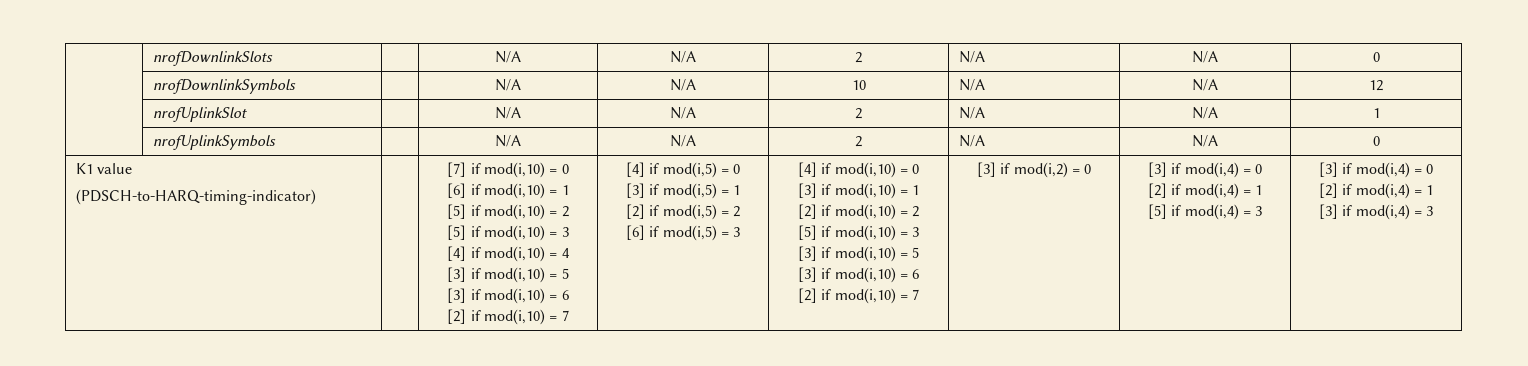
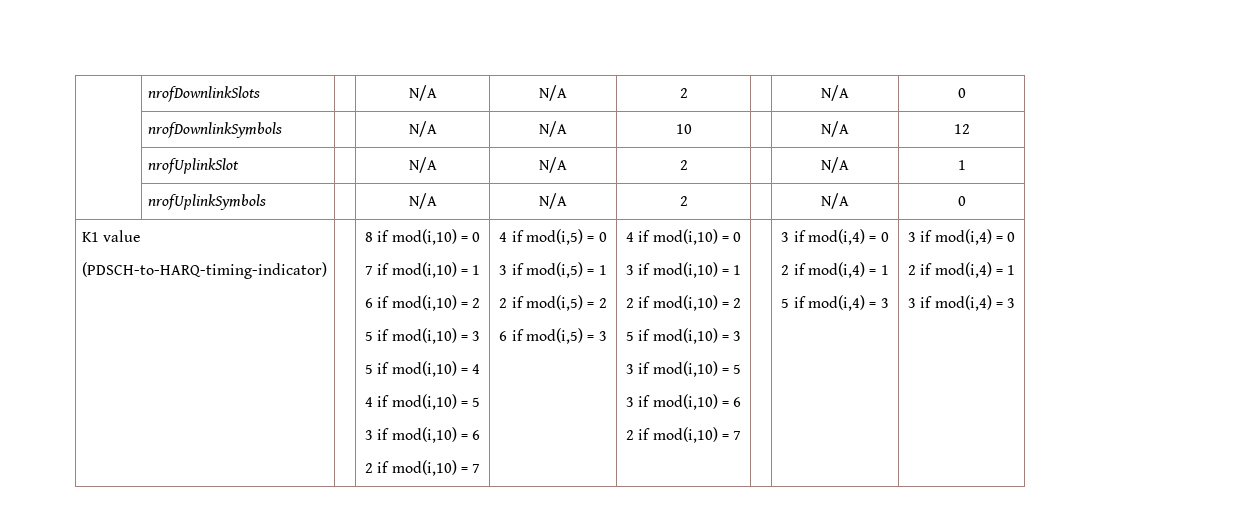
[958,51,985,63] N/A -> (688, 93) none
[958,79,985,91] N/A -> (692, 129) none
[958,107,985,119] N/A -> (688, 165) none
[958,135,985,147] N/A -> (688, 201) none
[447,162,569,178] [447,183,569,199] [447,204,569,220] [447,225,569,241] [447,246,467,261] [7] if mod(i,10) = 0 // [6] if mod(i,10) = 1 // [5] if mod(i,10) = 2 // [5] if mod(i,10) = 3 // [4] -> [364,229,481,245] [364,262,481,278] [364,295,481,311] [364,328,481,344] [364,364,373,374] 8 if mod(i,10) = 0 // 7 if mod(i,10) = 1 // 6 if mod(i,10) = 2 // 5 if mod(i,10) = 3 // 5
[447,267,569,283] [447,288,569,304] [447,309,569,325] [625,162,645,177] [3] if mod(i,10) = 5 // [3] if mod(i,10) = 6 // [2] if mod(i,10) = 7 | [4] -> [364,394,481,410] [364,427,481,443] [364,460,481,476] [499,232,508,242] 4 if mod(i,10) = 5 // 3 if mod(i,10) = 6 // 2 if mod(i,10) = 7 | 4
[625,183,645,198] [3] -> [499,265,508,275] 3
[625,204,645,219] [2] -> [499,298,508,308] 2
[625,225,645,240] [6] -> [499,331,508,341] 6
[797,162,920,178] [797,183,920,199] [797,204,920,220] [797,225,920,241] [797,246,920,262] [797,267,920,283] [797,288,920,304] [976,162,1092,178] [1147,162,1263,178] [1147,183,1263,199] [1147,204,1167,219] [4] if mod(i,10) = 0 // [3] if mod(i,10) = 1 // [2] if mod(i,10) = 2 // [5] if mod(i,10) = 3 // [3] if mod(i,10) = 5 // [3] if mod(i,10) = 6 // [2] if mod(i,10) = 7 | [3] if mod(i,2) = 0 | [3] if mod(i,4) = 0 // [2] if mod(i,4) = 1 // [5] -> [625,229,742,245] [625,262,742,278] [625,295,742,311] [625,328,742,344] [625,361,742,377] [625,394,742,410] [625,427,742,443] [781,229,889,245] [781,262,889,278] [781,298,790,308] 4 if mod(i,10) = 0 // 3 if mod(i,10) = 1 // 2 if mod(i,10) = 2 // 5 if mod(i,10) = 3 // 3 if mod(i,10) = 5 // 3 if mod(i,10) = 6 // 2 if mod(i,10) = 7 | | 3 if mod(i,4) = 0 // 2 if mod(i,4) = 1 // 5
[1318,162,1434,178] [1318,183,1434,199] [1318,204,1338,219] [3] if mod(i,4) = 0 // [2] if mod(i,4) = 1 // [3] -> [907,229,1016,245] [907,262,1016,278] [907,298,916,308] 3 if mod(i,4) = 0 // 2 if mod(i,4) = 1 // 3

